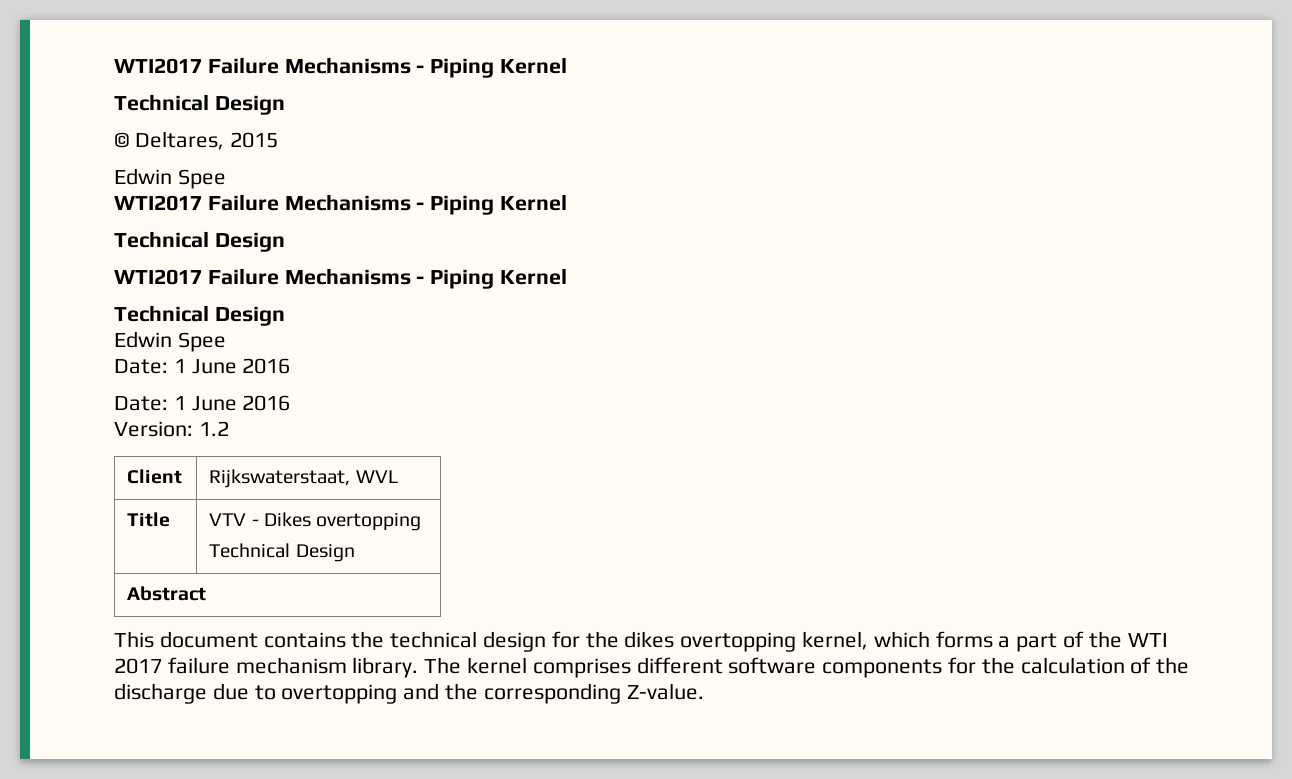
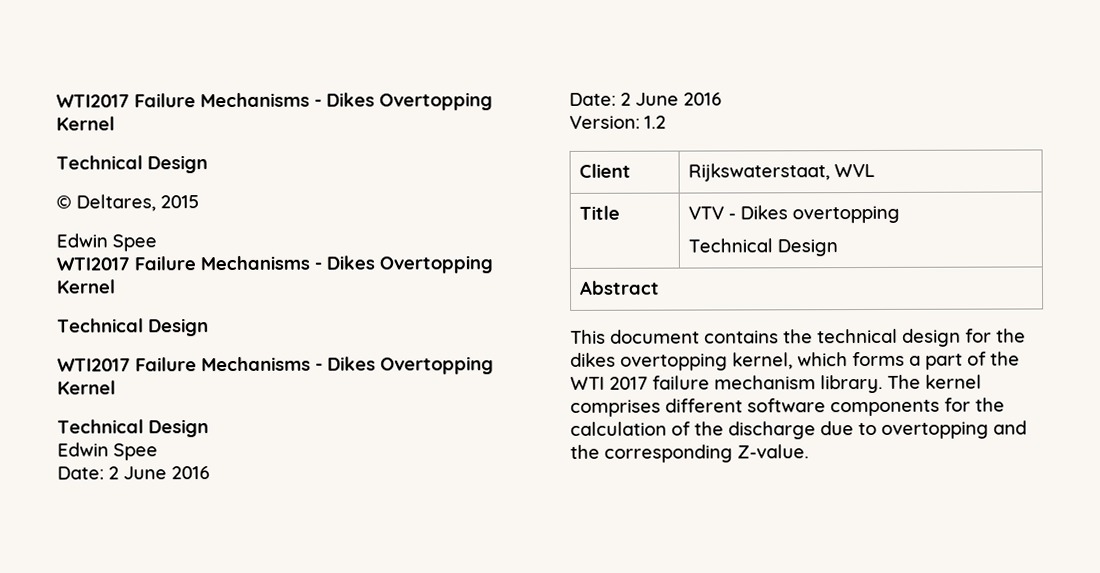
[114,57,495,78] WTI2017 Failure Mechanisms - Piping -> [56,92,493,111] WTI2017 Failure Mechanisms - Dikes Overtopping
[430,195,495,215] Piping -> [326,255,493,274] Dikes Overtopping
[430,269,495,289] Piping -> [327,356,494,375] Dikes Overtopping
[173,359,186,373] 1 -> [108,466,119,480] 2
[173,396,186,410] 1 -> [620,92,631,106] 2

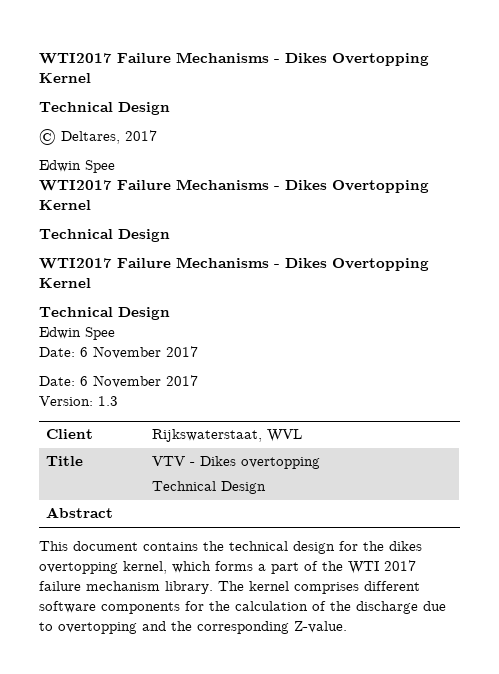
[160,195,199,209] 2015 -> [125,130,157,141] 2017
[108,466,210,480] [569,92,722,106] 2 June 2016 // Date: 2 June 2016 -> [80,346,198,359] [39,375,198,388] 6 November 2017 // Date: 6 November 2017
[644,115,666,129] 1.2 -> [98,396,118,406] 1.3

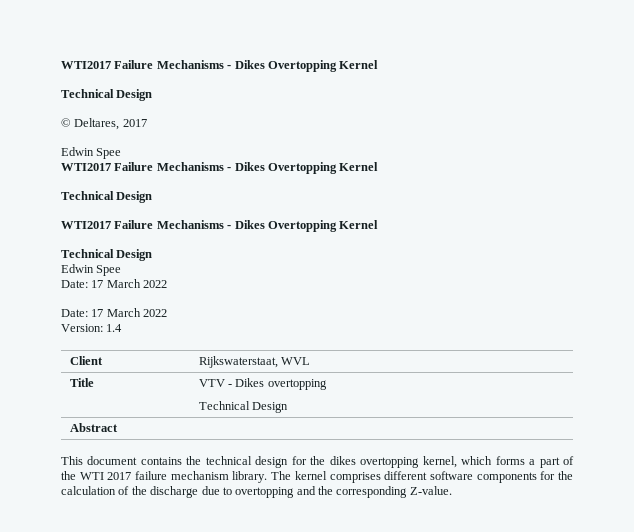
[80,346,198,359] [39,375,198,388] 6 November 2017 // Date: 6 November 2017 -> [91,279,168,288] [61,308,168,317] 17 March 2022 // Date: 17 March 2022
[98,396,118,406] 1.3 -> [106,324,123,332] 1.4

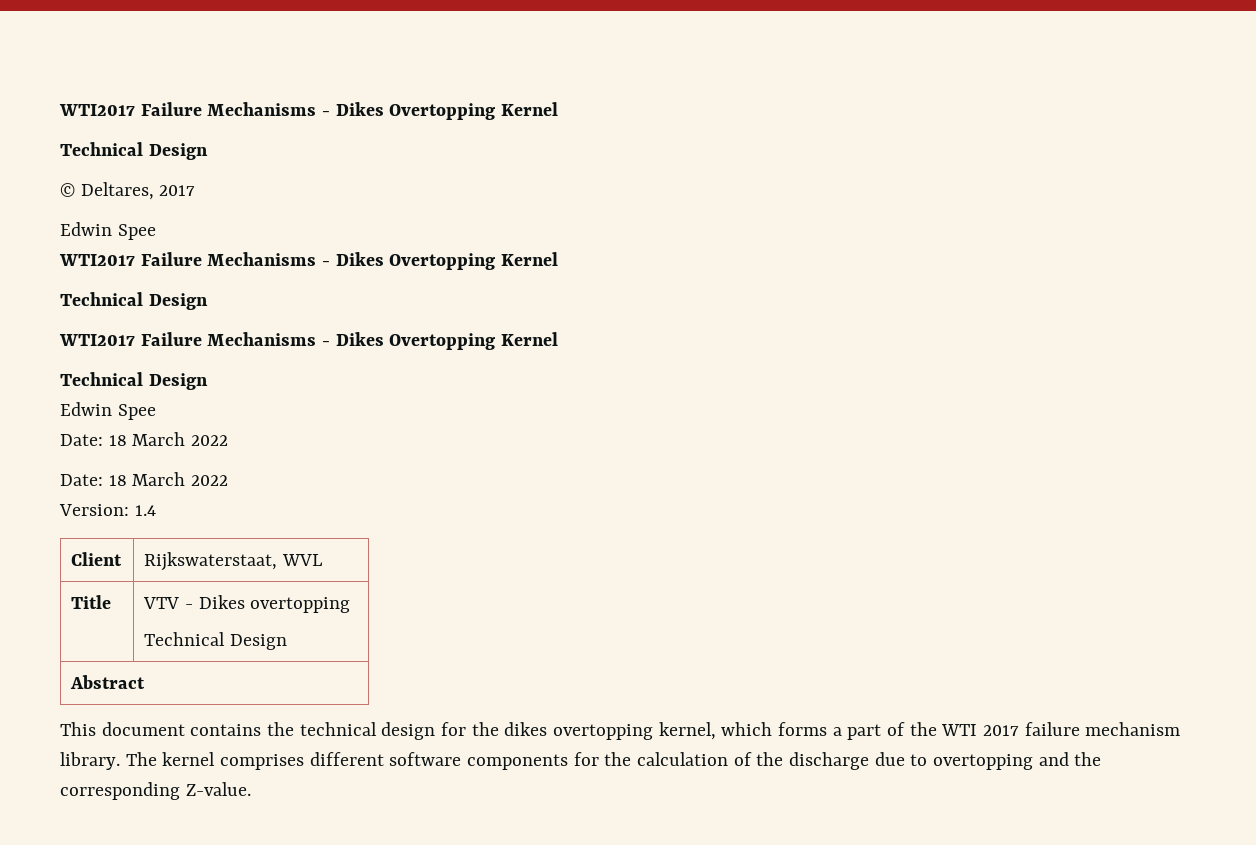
[91,280,104,288] 17 -> [108,435,127,446] 18
[91,309,104,317] 17 -> [108,475,127,486] 18

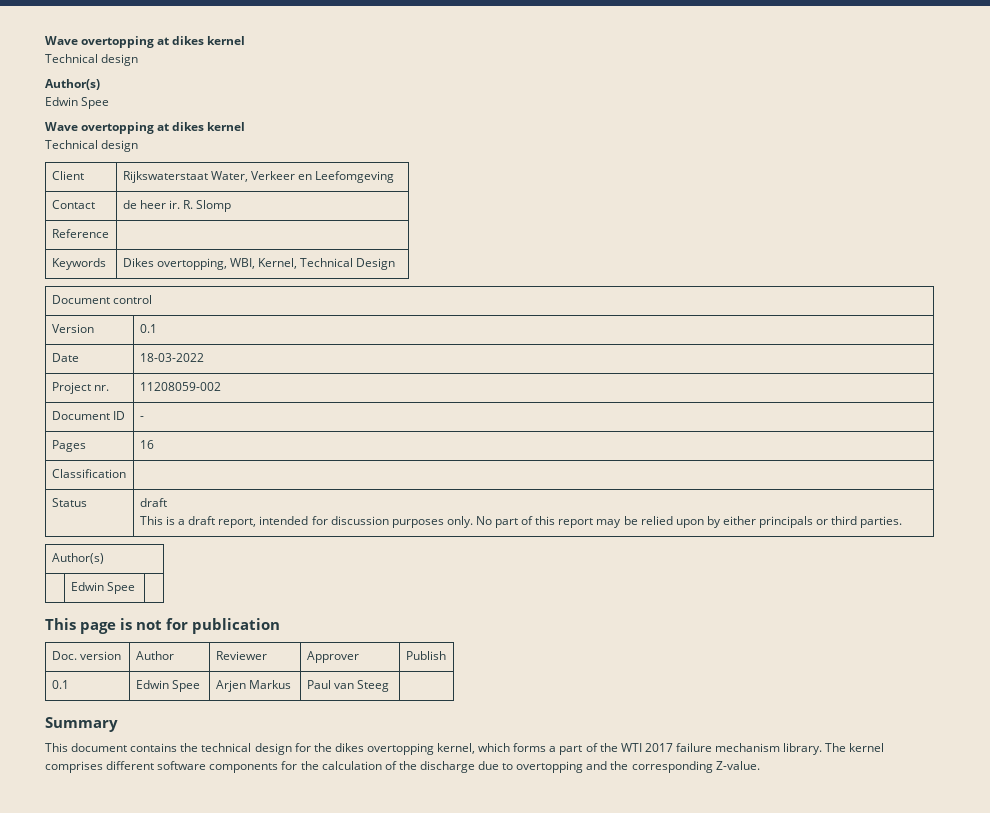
[59,102,559,120] [60,142,208,160] [60,182,196,200] [60,222,156,240] [59,252,559,270] [60,292,208,310] [59,332,559,350] [60,372,208,390] [60,402,156,420] [60,432,229,446] [60,472,229,486] [59,504,156,516] [71,552,123,566] [144,552,323,571] [71,595,112,609] [143,595,351,613] [144,632,288,650] [70,675,146,689] WTI2017 Failure Mechanisms - Dikes Overtopping Kernel // Technical Design // © Deltares, 2017 // Edwin Spee // WTI2017 Failure Mechanisms - Dikes Overtopping Kernel // Technical Design // WTI2017 Failure Mechanisms - Dikes Overtopping Kernel // Technical Design // Edwin Spee // Date: 18 March 2022 // Date: 18 March 2022 // Version: 1.4 // Client | Rijkswaterstaat, WVL // Title | VTV - Dikes overtopping // Technical Design // Abstract -> [45,36,246,48] [45,54,139,66] [45,79,100,90] [45,97,110,109] [45,122,246,134] [45,140,139,152] [51,171,84,180] [122,171,395,183] [51,200,95,209] [122,200,232,212] [51,229,109,238] [51,258,106,270] [122,258,396,270] [51,295,152,304] [51,324,94,333] [139,324,157,333] [51,353,79,362] [139,353,204,362] [51,382,109,394] [139,382,221,391] [51,411,125,420] [139,416,144,420] [51,440,86,452] [139,440,154,449] [51,469,126,478] [51,498,87,507] [139,498,167,507] [139,516,903,528] [51,553,104,564] [70,582,135,594] [45,618,280,634] [51,651,121,660] [135,651,174,660] [215,651,267,660] [306,651,359,663] [405,651,446,660] [51,680,69,689] [135,680,200,692] [215,680,291,692] [306,680,390,692] [45,717,118,732] Wave overtopping at dikes kernel // Technical design // Author(s) // Edwin Spee // Wave overtopping at dikes kernel // Technical design // Client | Rijkswaterstaat Water, Verkeer en Leefomgeving // Contact | de heer ir. R. Slomp // Reference | // Keywords | Dikes overtopping, WBI, Kernel, Technical Design // Document control // Version | 0.1 // Date | 18-03-2022 // Project nr. | 11208059-002 // Document ID | - // Pages | 16 // Classification | // Status | draft // This is a draft report, intended for discussion purposes only. No part of this report may be relied upon by either principals or third parties. // Author(s) // | Edwin Spee | // This page is not for publication // Doc. version | Author | Reviewer | Approver | Publish // 0.1 | Edwin Spee | Arjen Markus | Paul van Steeg | // Summary

